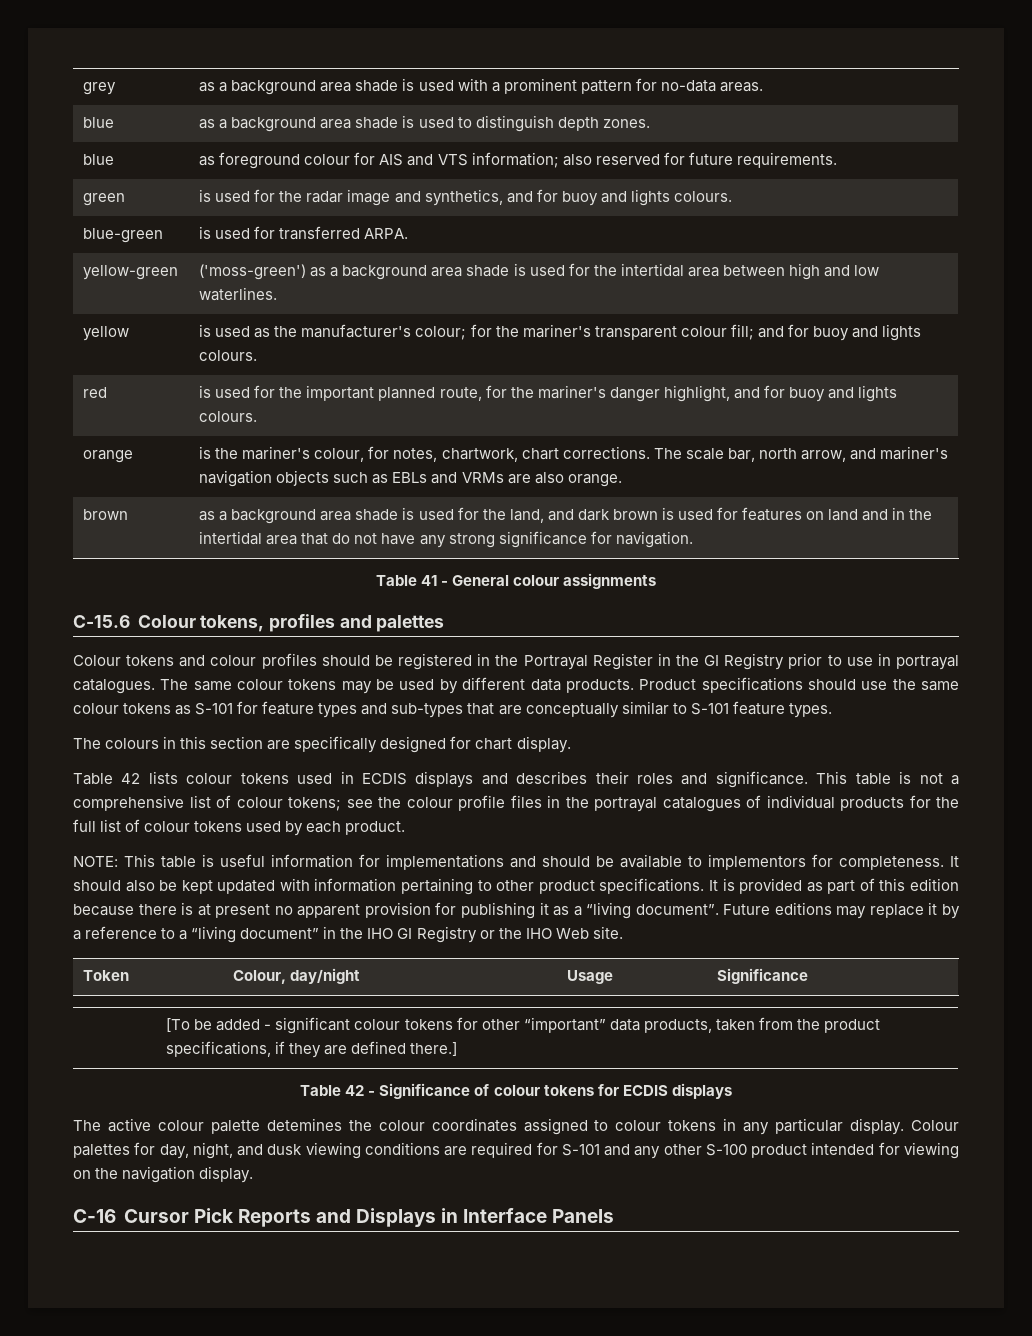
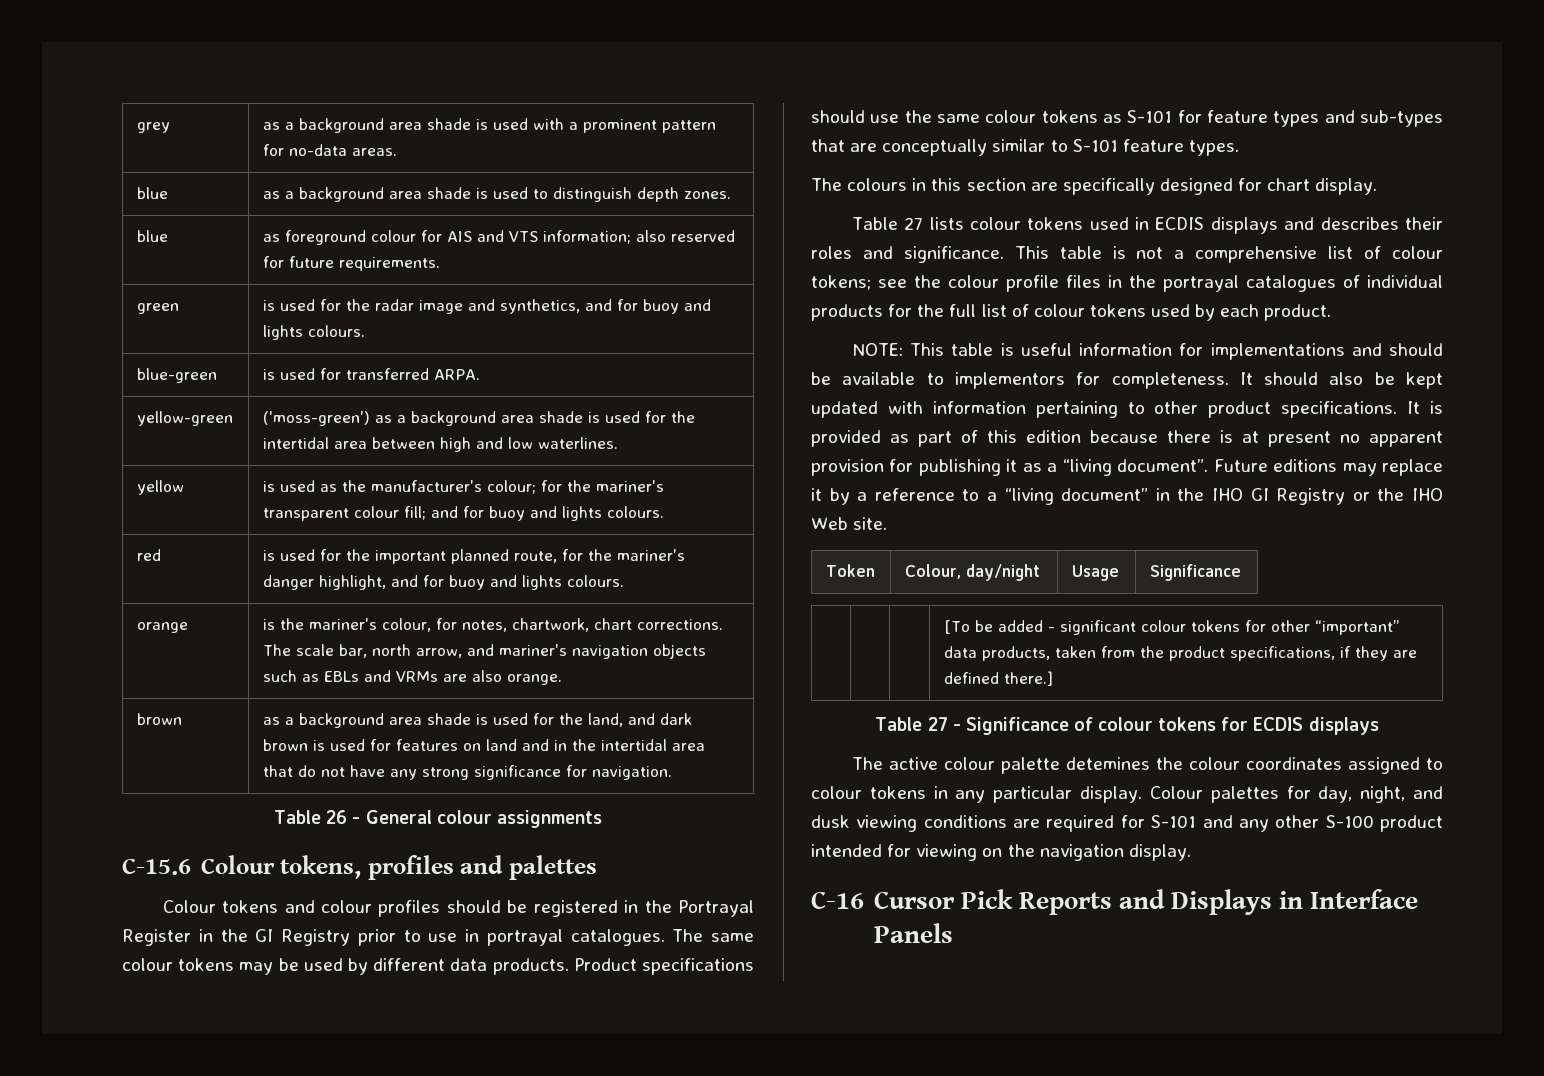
[420,575,437,586] 41 -> [326,810,348,824] 26
[121,773,141,784] 42 -> [904,217,924,230] 27
[345,1085,365,1096] 42 -> [927,717,948,731] 27

